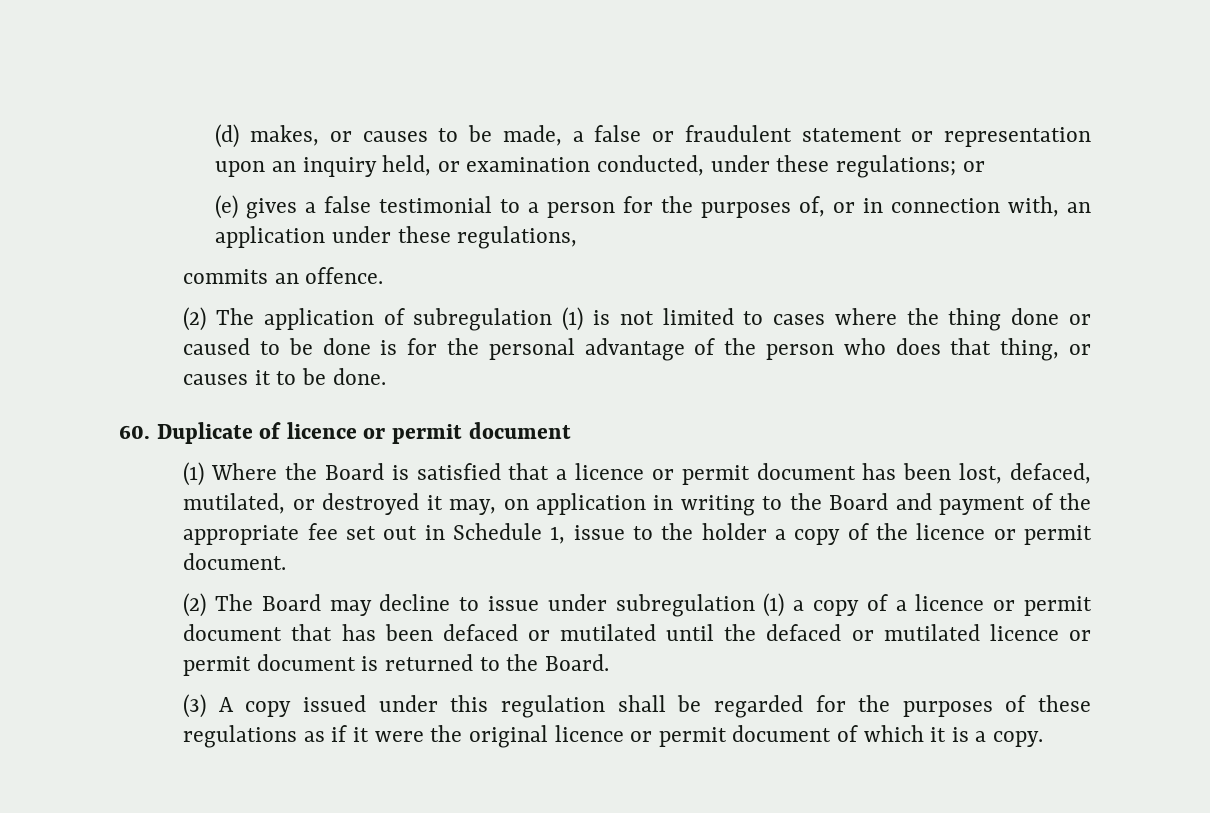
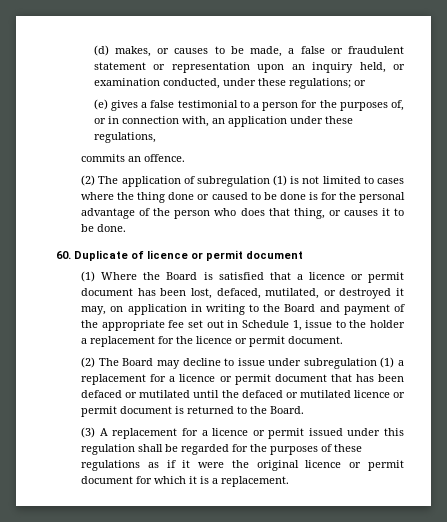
[794,523,869,545] copy of -> [90,336,175,347] replacement for
[813,594,888,616] copy of -> [81,374,167,385] replacement for
[245,701,292,717] copy -> [112,428,305,439] replacement for a licence or permit
[837,725,859,742] of -> [136,476,153,484] for
[993,731,1044,747] copy. -> [221,476,290,487] replacement.

